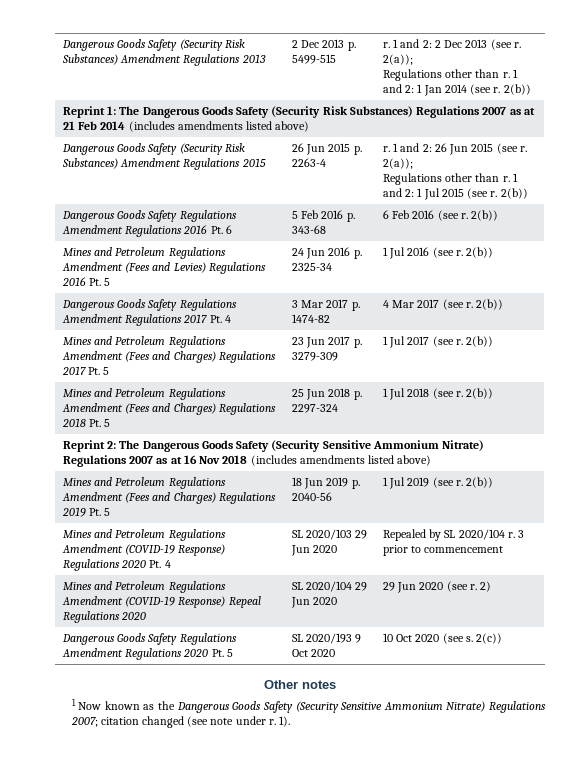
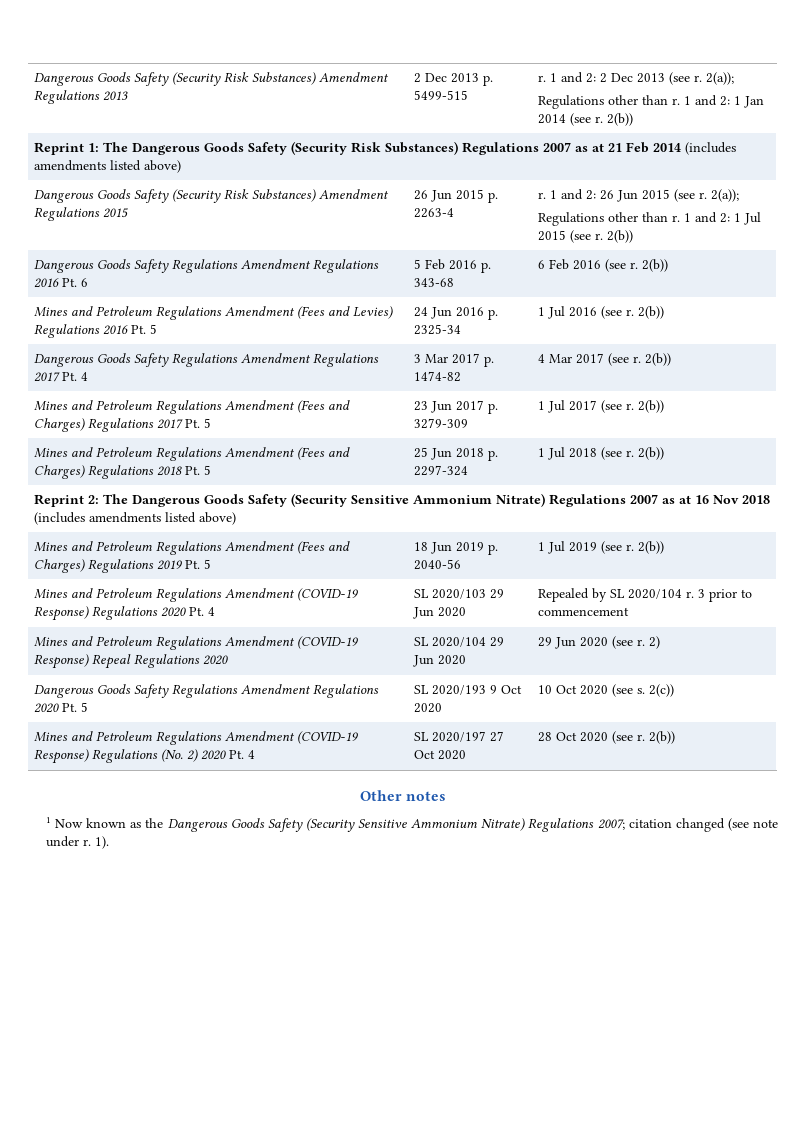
(503, 638) none -> [34,731,360,745] [34,749,256,764] [414,731,505,742] [414,750,467,760] [538,731,676,744] // Mines and Petroleum Regulations Amendment (COVID-19 Response) Regulations (No. 2) 2020 Pt. 4 | SL 2020/197 27 Oct 2020 | 28 Oct 2020 (see r. 2(b))

